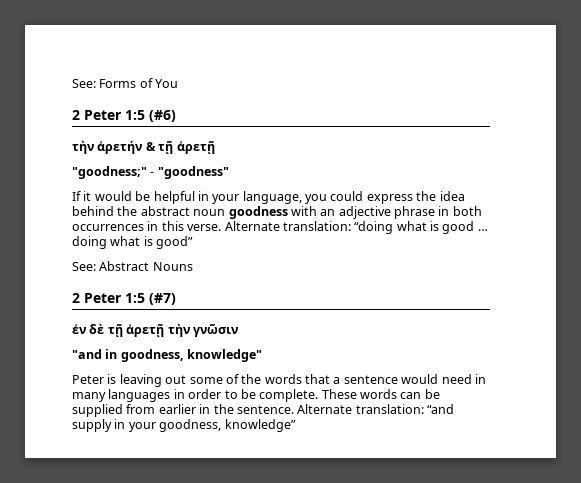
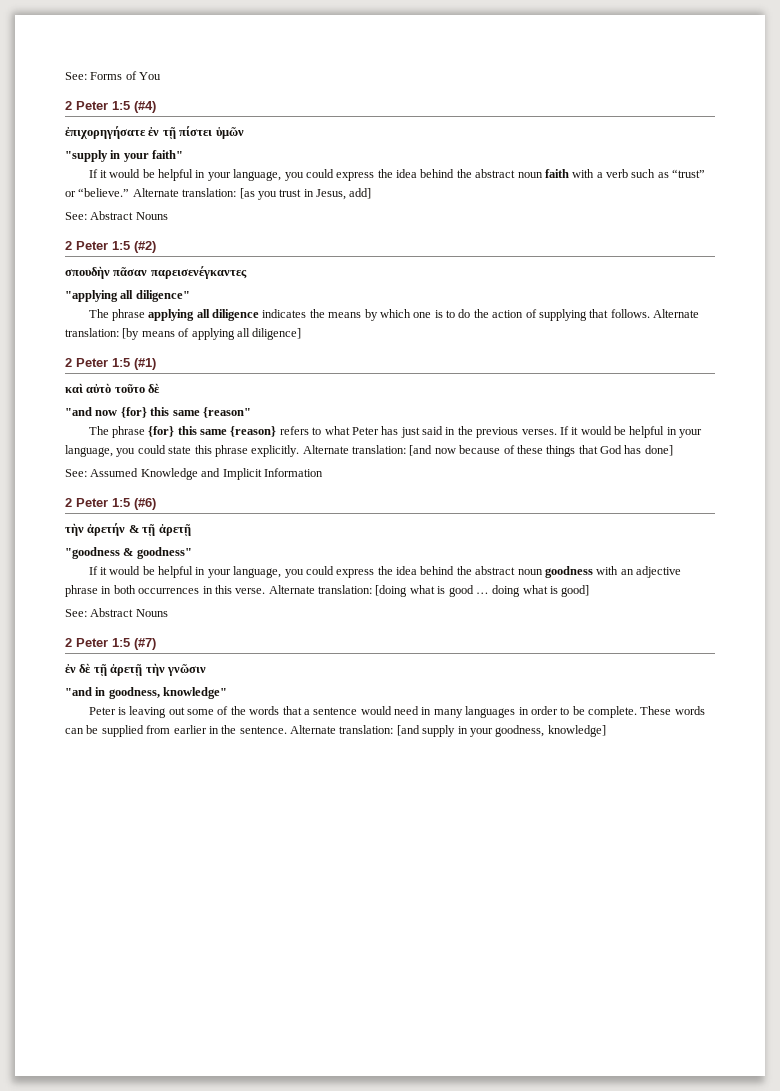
(179, 83) none -> [65,101,156,113] [65,126,244,139] [65,150,184,162] [88,169,706,181] [65,188,372,200] [65,211,168,220] [65,241,156,253] [65,266,247,279] [65,290,190,302] [88,309,700,321] [65,328,302,340] [65,358,156,370] [65,383,161,393] [65,407,251,418] [88,426,703,438] [65,445,673,457] [65,468,323,480] // 2 Peter 1:5 (#4) // ἐπιχορηγήσατε ἐν τῇ πίστει ὑμῶν // "supply in your faith" // If it would be helpful in your language, you could express the idea behind the abstract noun faith with a verb such as “trust” or “believe.” Alternate translation: [as you trust in Jesus, add] // See: Abstract Nouns // 2 Peter 1:5 (#2) // σπουδὴν πᾶσαν παρεισενέγκαντες // "applying all diligence" // The phrase applying all diligence indicates the means by which one is to do the action of supplying that follows. Alternate translation: [by means of applying all diligence] // 2 Peter 1:5 (#1) // καὶ αὐτὸ τοῦτο δὲ // "and now {for} this same {reason" // The phrase {for} this same {reason} refers to what Peter has just said in the previous verses. If it would be helpful in your language, you could state this phrase explicitly. Alternate translation: [and now because of these things that God has done] // See: Assumed Knowledge and Implicit Information
[72,166,229,179] "goodness;" - "goodness" -> [65,547,192,559] "goodness & goodness"
[354,221,394,234] “doing -> [375,585,408,597] [doing
[156,236,194,249] good” -> [561,585,590,597] good]
[427,404,454,414] “and -> [396,725,420,736] [and
[224,419,296,432] knowledge” -> [547,725,606,737] knowledge]

